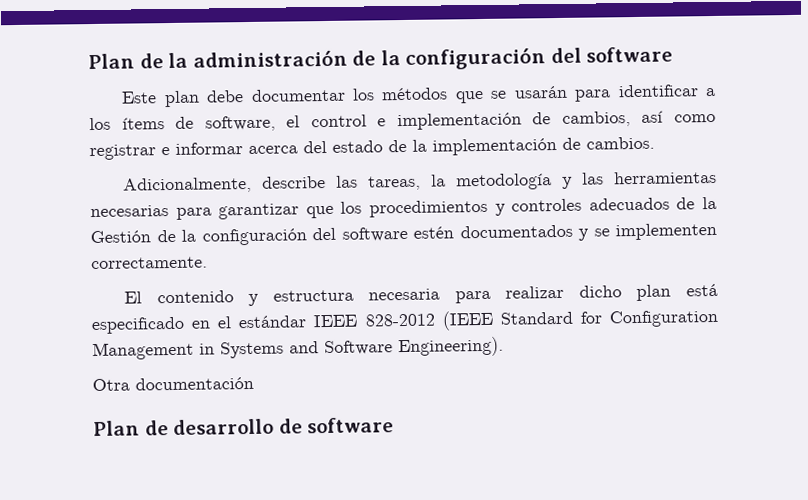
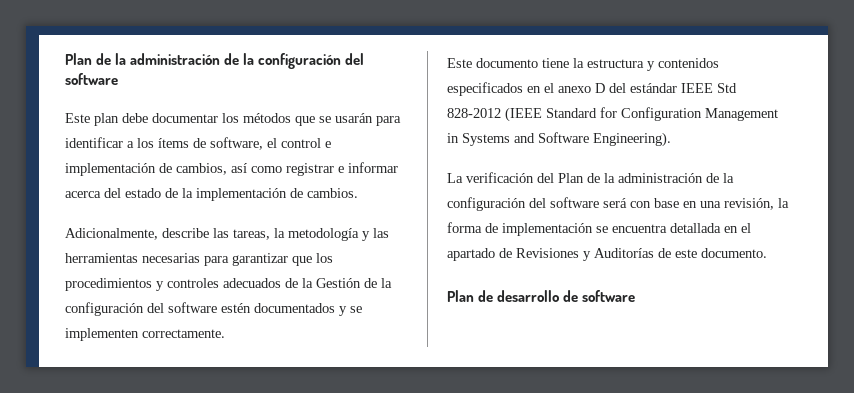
[124,283,718,307] [91,316,232,335] El contenido y estructura necesaria para realizar dicho plan está especificado en el -> [447,58,719,71] [447,82,626,96] Este documento tiene la estructura y contenidos especificados en el anexo D del
(358, 321) none -> [717,83,737,93] Std
[92,376,254,392] Otra documentación -> [447,172,734,183] [447,197,789,211] [447,222,751,236] [447,248,767,261] La verificación del Plan de la administración de la configuración del software será con base en una revisión, la forma de implementación se encuentra detallada en el apartado de Revisiones y Auditorías de este documento.

